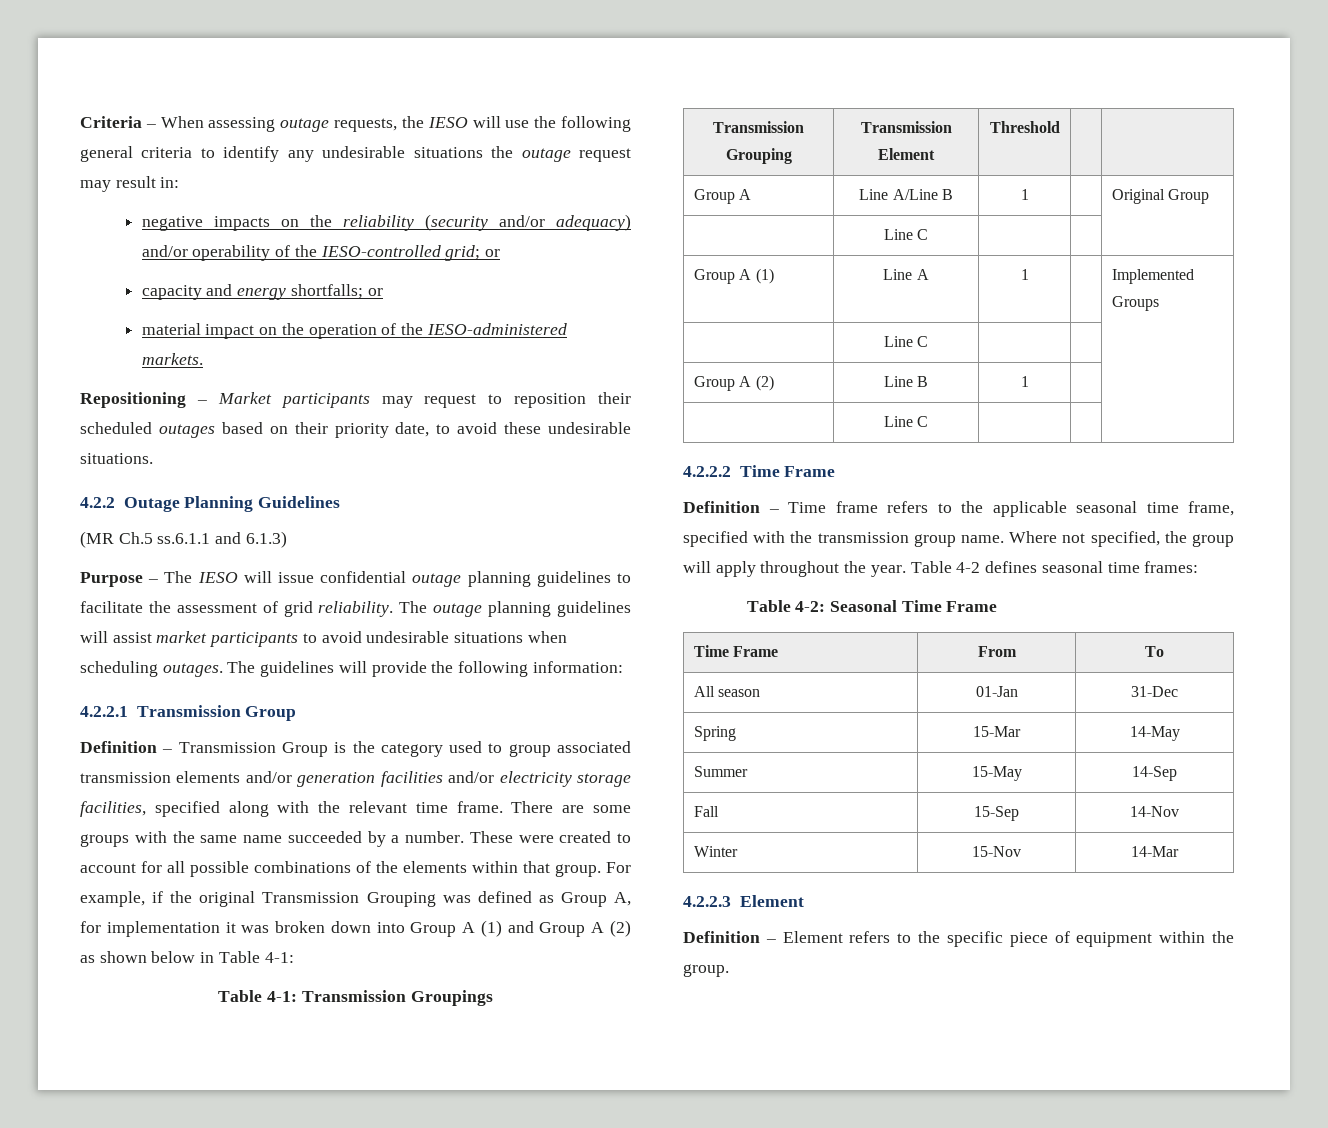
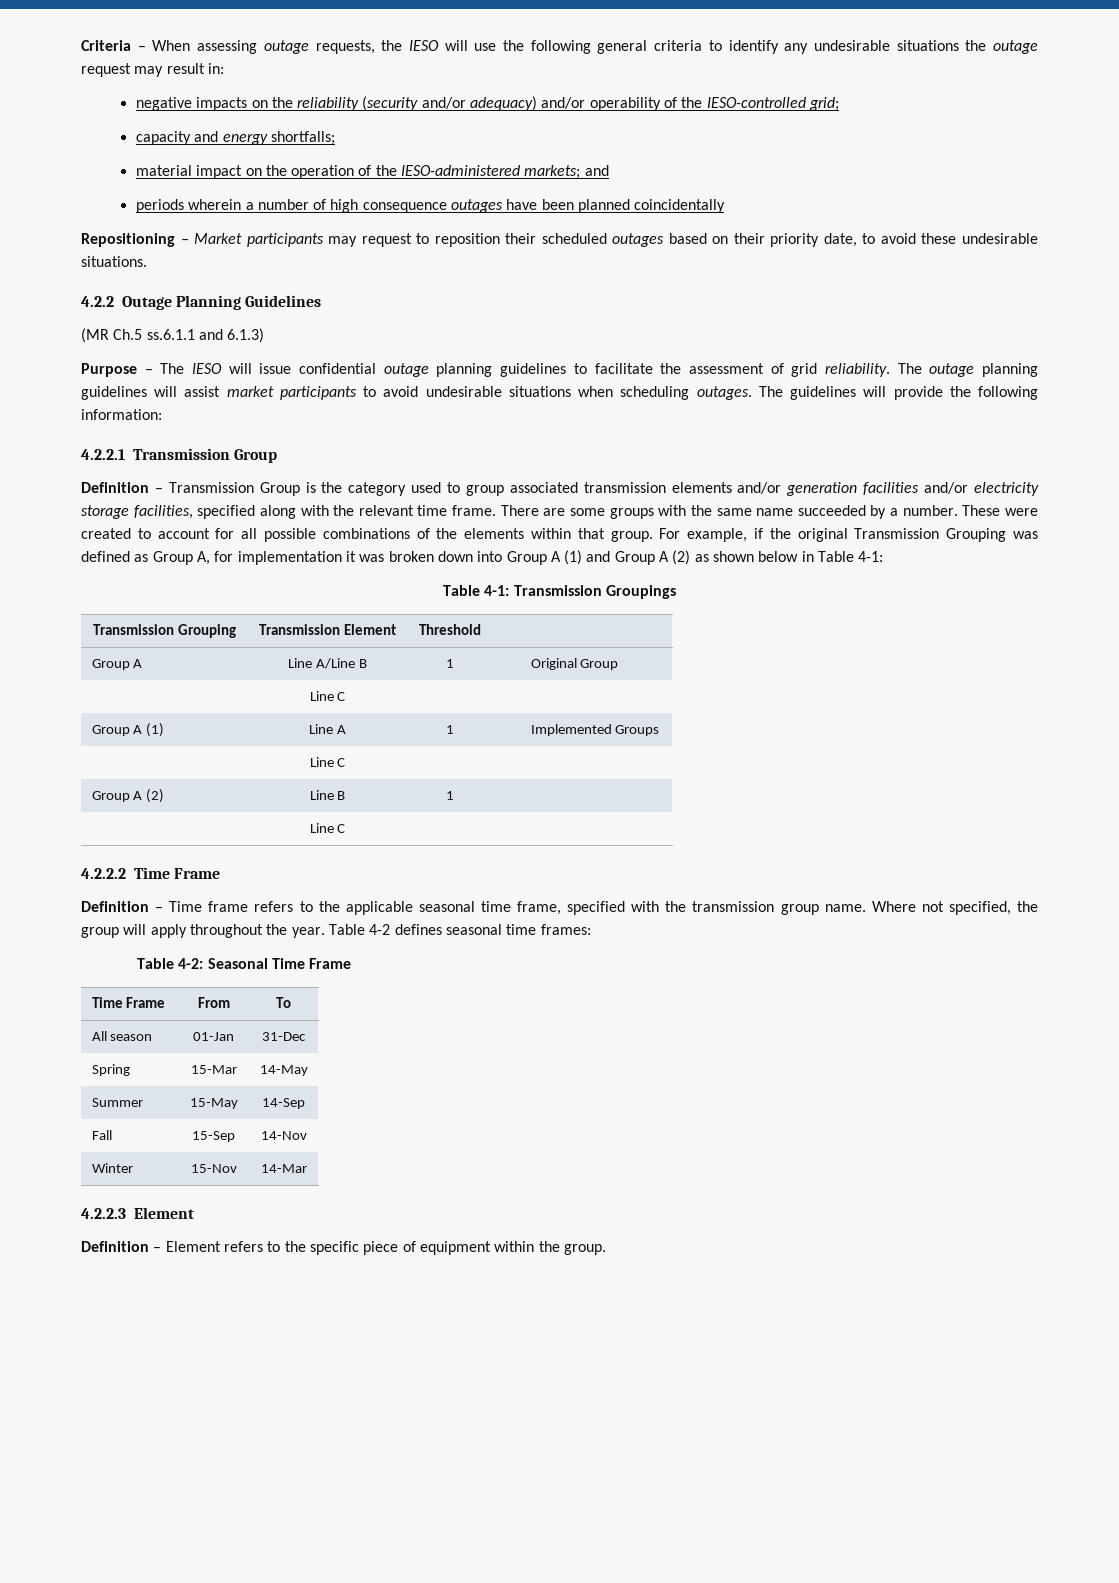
[484,249,500,257] or -> (840, 104) none
[367,288,383,296] or -> (335, 138) none
[141,353,203,365] markets. -> [524,165,609,179] [135,199,726,213] markets; and // periods wherein a number of high consequence outages have been planned coincidentally

